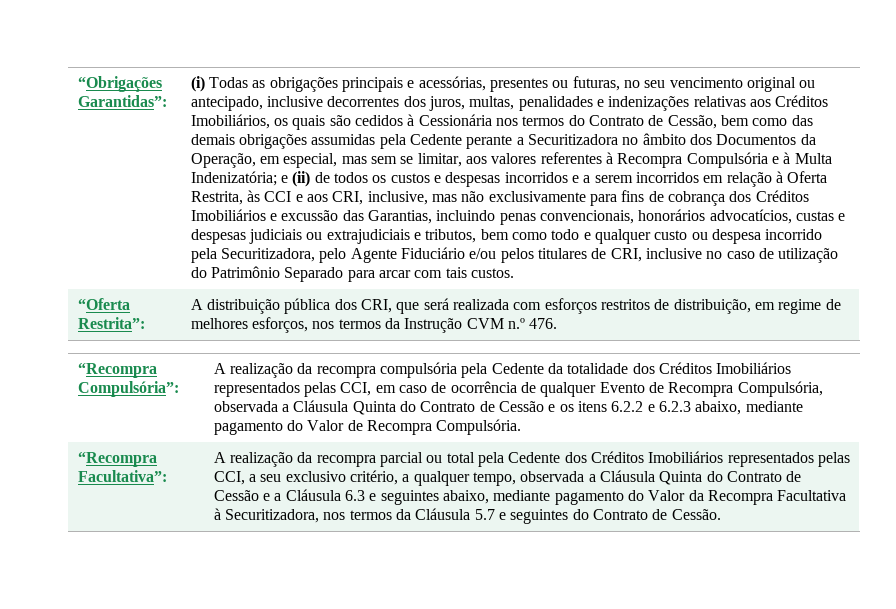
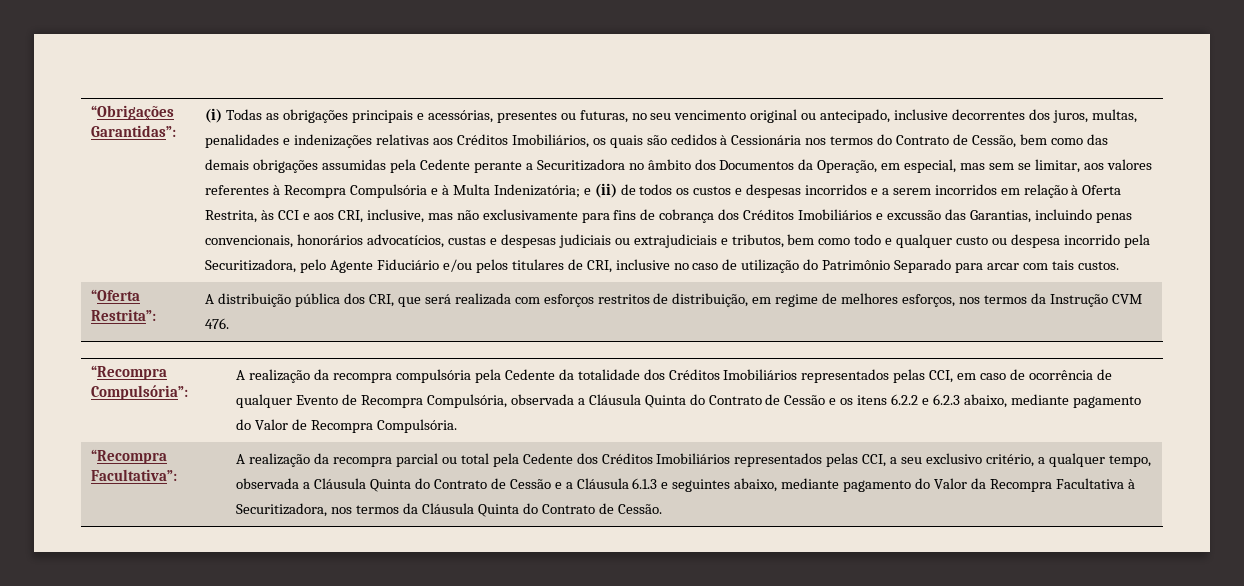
[508,318,526,329] n.º -> (1142, 299) none
[345,490,366,501] 6.3 -> [632,478,658,489] 6.1.3
[474,509,569,524] 5.7 e seguintes -> [477,504,519,517] Quinta

